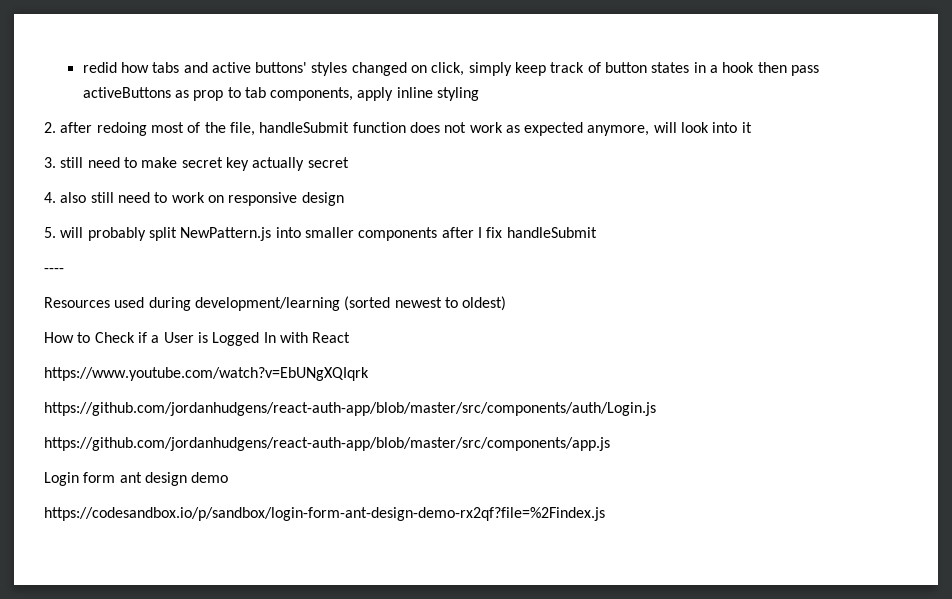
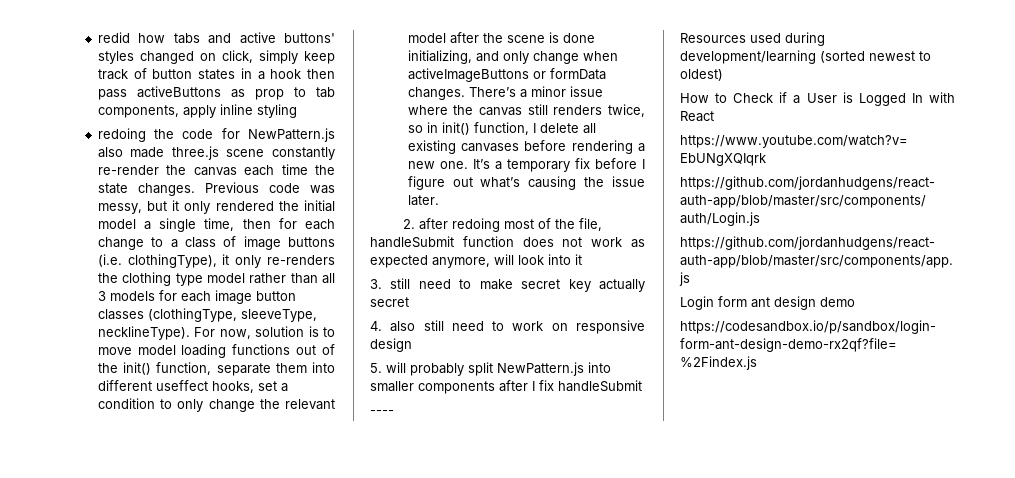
(480, 94) none -> [97,128,335,142] [97,146,335,160] [97,164,335,176] [97,182,335,196] [97,200,335,214] [97,218,335,232] [97,236,335,250] [97,254,335,268] [97,272,335,286] [97,290,296,304] [97,308,317,322] [97,326,335,340] [97,344,335,358] [97,362,335,376] [97,380,288,393] [97,398,335,412] [407,32,595,44] [407,50,618,64] [407,68,606,82] [407,86,603,100] [407,104,645,117] [407,122,596,135] [407,140,645,154] [407,158,645,172] [407,176,645,190] [407,195,439,206] // redoing the code for NewPattern.js also made three.js scene constantly re-render the canvas each time the state changes. Previous code was messy, but it only rendered the initial model a single time, then for each change to a class of image buttons (i.e. clothingType), it only re-renders the clothing type model rather than all 3 models for each image button classes (clothingType, sleeveType, necklineType). For now, solution is to move model loading functions out of the init() function, separate them into different useffect hooks, set a condition to only change the relevant model after the scene is done initializing, and only change when activeImageButtons or formData changes. There’s a minor issue where the canvas still renders twice, so in init() function, I delete all existing canvases before rendering a new one. It’s a temporary fix before I figure out what’s causing the issue later.

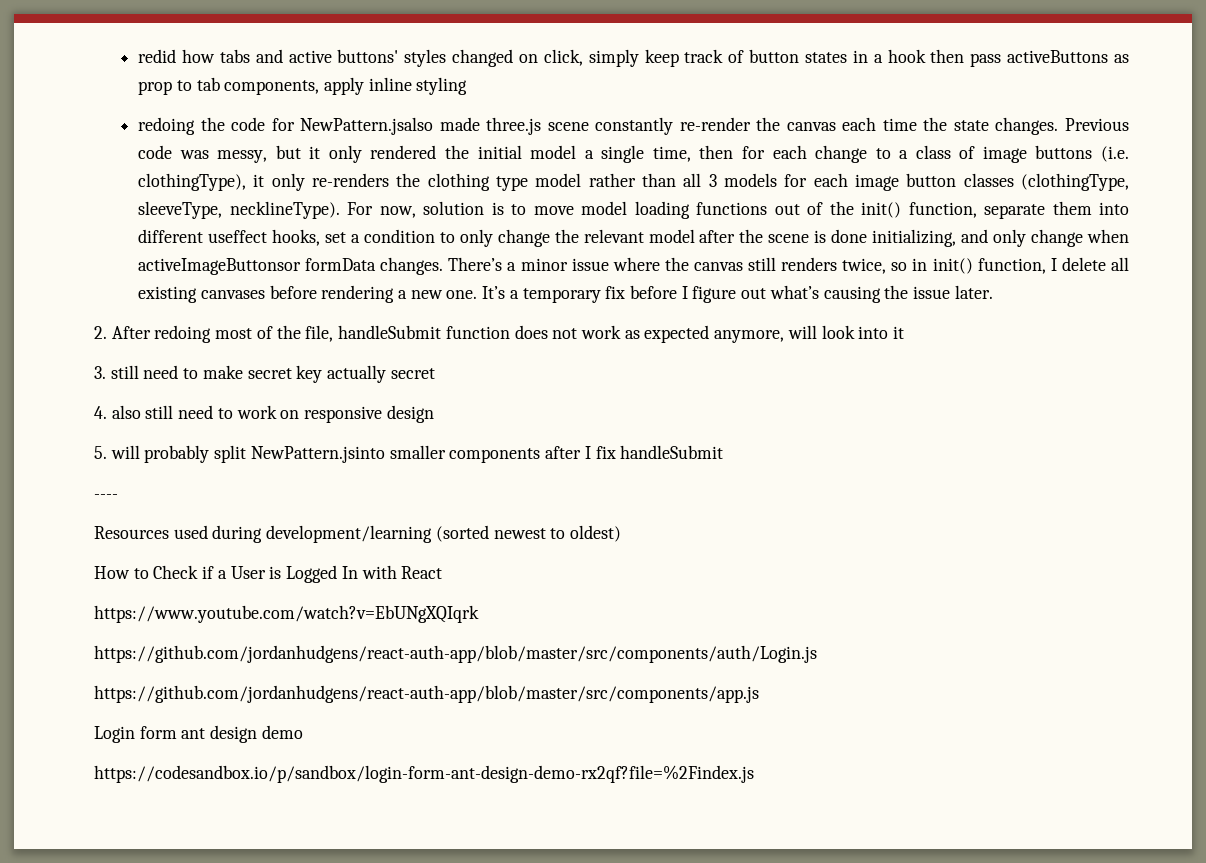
[248,128,335,142] [97,147,123,158] NewPattern.js also -> [300,117,434,135] NewPattern.jsalso
[407,68,546,82] activeImageButtons or -> [138,258,302,275] activeImageButtonsor
[419,218,449,230] after -> [111,326,151,339] After
[497,362,611,376] NewPattern.js into -> [250,446,385,463] NewPattern.jsinto

